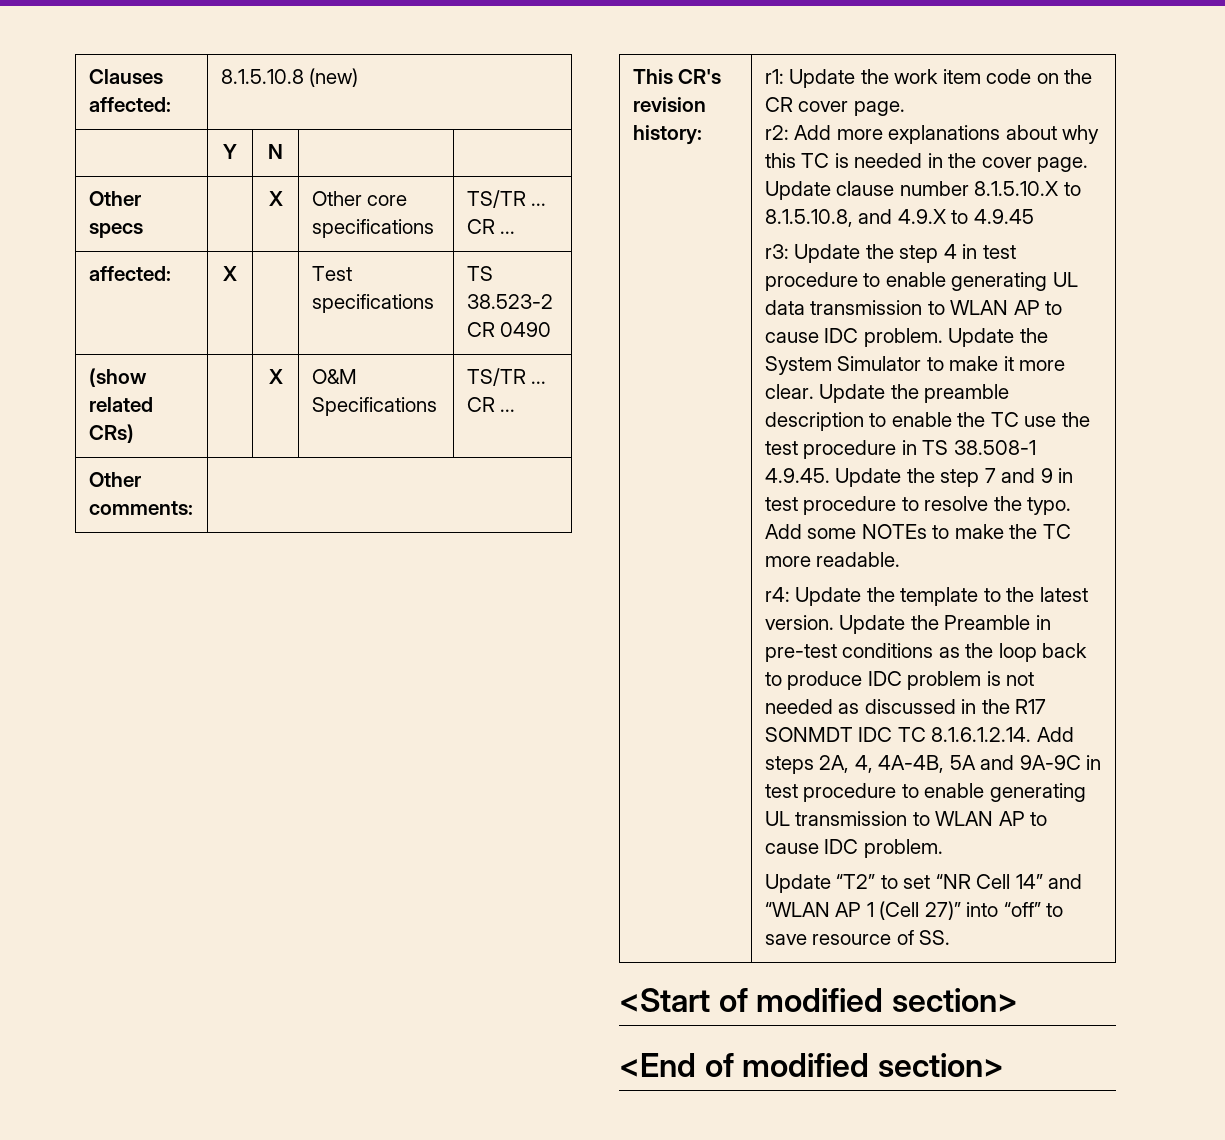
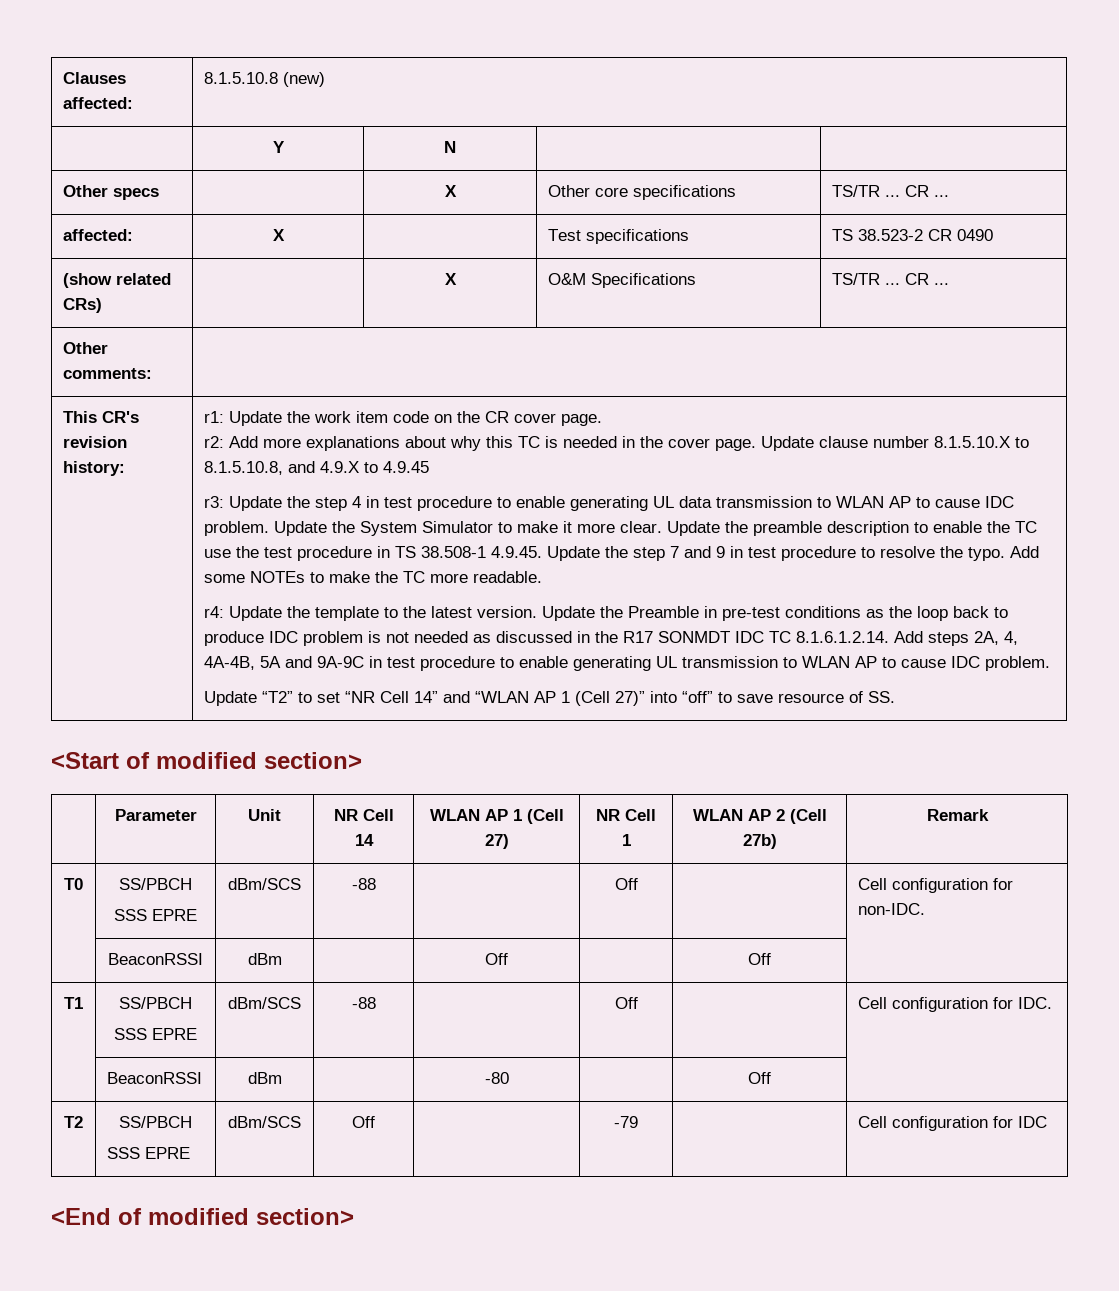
(1018, 1000) none -> [114,809,197,821] [248,809,281,821] [333,809,394,821] [354,834,374,846] [429,809,564,824] [484,834,509,849] [596,809,656,821] [621,834,631,846] [692,809,827,824] [742,834,777,849] [926,809,989,821] [64,878,83,890] [119,878,192,890] [114,909,197,921] [228,878,301,890] [351,878,376,890] [614,878,638,890] [858,878,1014,893] [858,903,926,915] [108,953,203,965] [247,953,282,965] [485,953,508,965] [748,953,771,965] [64,997,83,1009] [119,997,192,1009] [114,1028,197,1040] [228,997,301,1009] [351,997,376,1009] [614,997,638,1009] [858,997,1053,1012] [107,1072,203,1084] [247,1072,282,1084] [484,1072,509,1084] [748,1072,771,1084] [64,1116,83,1128] [119,1116,192,1128] [107,1147,191,1159] [228,1116,301,1128] [352,1116,375,1128] [614,1116,638,1128] [858,1116,1048,1131] // | Parameter | Unit | NR Cell 14 | WLAN AP 1 (Cell 27) | NR Cell 1 | WLAN AP 2 (Cell 27b) | Remark // T0 | SS/PBCH // SSS EPRE | dBm/SCS | -88 | | Off | | Cell configuration for non-IDC. // | BeaconRSSI | dBm | | Off | | Off | // T1 | SS/PBCH // SSS EPRE | dBm/SCS | -88 | | Off | | Cell configuration for IDC. // | BeaconRSSI | dBm | | -80 | | Off | // T2 | SS/PBCH // SSS EPRE | dBm/SCS | Off | | -79 | | Cell configuration for IDC

